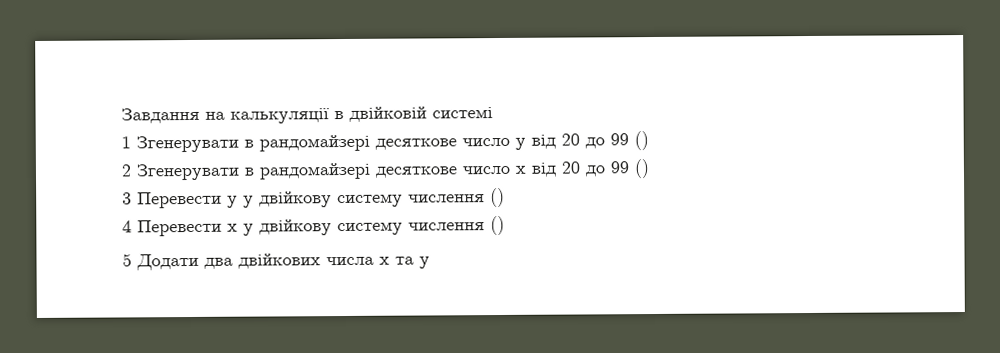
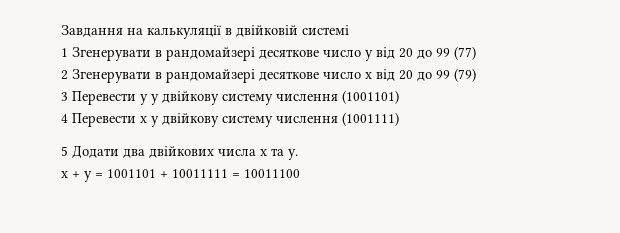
[634,131,649,151] () -> [454,46,476,60] (77)
[634,159,650,179] () -> [454,68,476,82] (79)
[490,187,505,208] () -> [342,90,399,104] (1001101)
[490,215,505,236] () -> [342,112,399,126] (1001111)
[419,256,430,269] у -> [288,149,298,160] [61,169,300,182] у. // x + y = 1001101 + 10011111 = 10011100

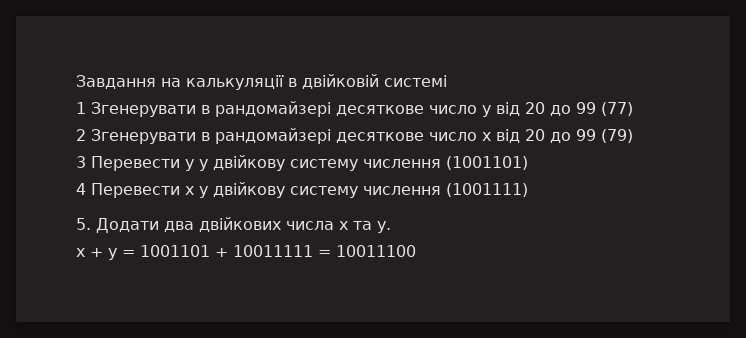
[61,146,68,156] 5 -> [76,218,91,230] 5.

